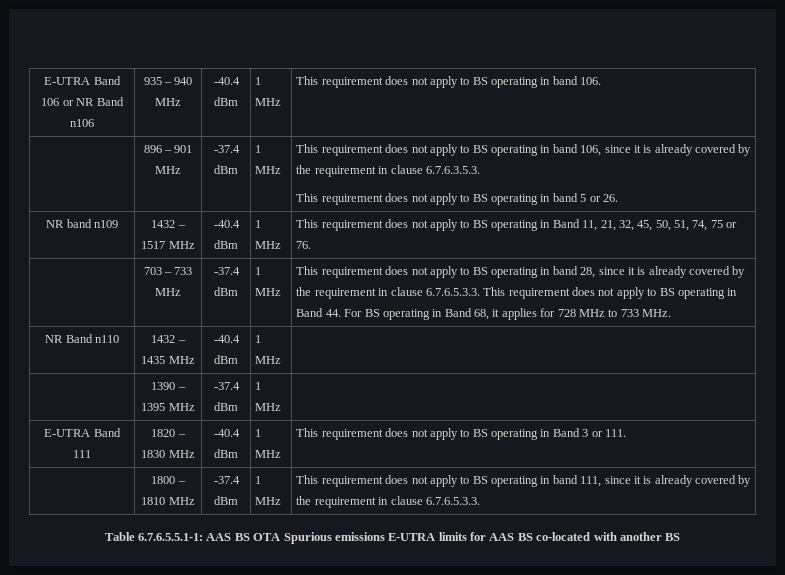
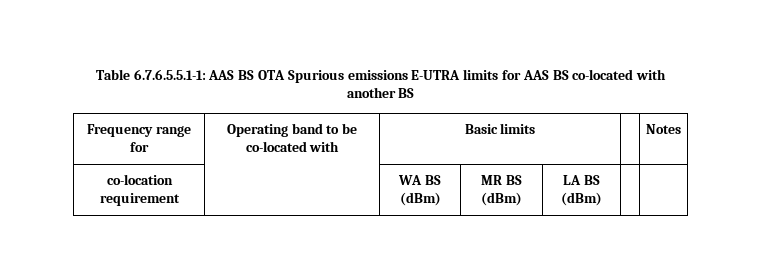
[44,76,121,85] [41,97,124,106] [70,119,94,127] [143,77,193,85] [155,98,181,106] [213,77,240,85] [214,97,238,106] [255,77,262,85] [255,98,282,106] [296,76,602,88] [143,145,193,153] [155,166,181,174] [213,145,240,153] [214,165,238,174] [255,145,262,153] [255,166,282,174] [296,144,752,156] [296,165,480,177] [296,193,618,205] [46,219,118,228] [151,220,186,228] [141,241,195,249] [213,220,240,228] [214,240,238,249] [255,220,262,228] [255,241,282,249] [296,219,738,231] [296,241,312,249] [143,267,193,275] [155,288,181,296] [213,267,240,275] [214,287,238,296] [255,267,262,275] [255,288,282,296] [296,266,746,278] [296,287,738,299] [296,308,672,320] [45,334,119,343] [151,335,186,343] [141,356,195,364] [213,335,240,343] [214,355,238,364] [255,335,262,343] [255,356,282,364] [151,382,186,390] [141,403,195,411] [213,382,240,390] [214,402,238,411] [255,382,262,390] [255,403,282,411] [44,428,121,437] [73,450,91,458] [151,429,186,437] [141,450,195,458] [213,429,240,437] [214,449,238,458] [255,429,262,437] [255,450,282,458] [296,428,626,440] [151,476,186,484] [141,497,195,505] [213,476,240,484] [214,496,238,505] [255,476,262,484] [255,497,282,505] [296,475,752,487] [296,496,480,508] E-UTRA Band 106 or NR Band n106 | 935 – 940 MHz | -40.4 dBm | 1 MHz | This requirement does not apply to BS operating in band 106. // | 896 – 901 MHz | -37.4 dBm | 1 MHz | This requirement does not apply to BS operating in band 106, since it is already covered by the requirement in clause 6.7.6.3.5.3. // This requirement does not apply to BS operating in band 5 or 26. // NR band n109 | 1432 – 1517 MHz | -40.4 dBm | 1 MHz | This requirement does not apply to BS operating in Band 11, 21, 32, 45, 50, 51, 74, 75 or 76. // | 703 – 733 MHz | -37.4 dBm | 1 MHz | This requirement does not apply to BS operating in band 28, since it is already covered by the requirement in clause 6.7.6.5.3.3. This requirement does not apply to BS operating in Band 44. For BS operating in Band 68, it applies for 728 MHz to 733 MHz. // NR Band n110 | 1432 – 1435 MHz | -40.4 dBm | 1 MHz | // | 1390 – 1395 MHz | -37.4 dBm | 1 MHz | // E-UTRA Band 111 | 1820 – 1830 MHz | -40.4 dBm | 1 MHz | This requirement does not apply to BS operating in Band 3 or 111. // | 1800 – 1810 MHz | -37.4 dBm | 1 MHz | This requirement does not apply to BS operating in band 111, since it is already covered by the requirement in clause 6.7.6.5.3.3. // -> (95, 74) none
(681, 537) none -> [87,124,191,137] [130,142,149,152] [226,123,358,137] [245,141,340,152] [464,123,536,134] [646,124,681,134] [106,174,173,185] [99,193,180,206] [398,175,441,185] [399,192,441,206] [481,175,522,185] [481,192,522,206] [563,175,600,185] [561,192,602,206] // Frequency range for | Operating band to be co-located with | Basic limits | | Notes // co-location requirement | | WA BS (dBm) | MR BS (dBm) | LA BS (dBm) | |

